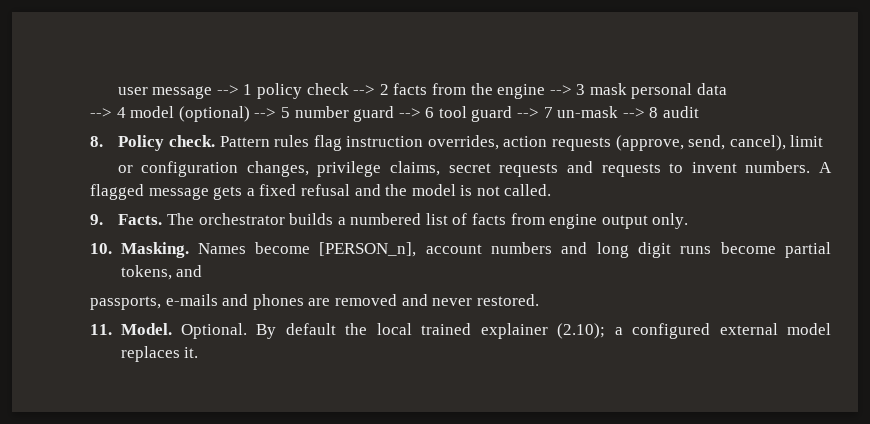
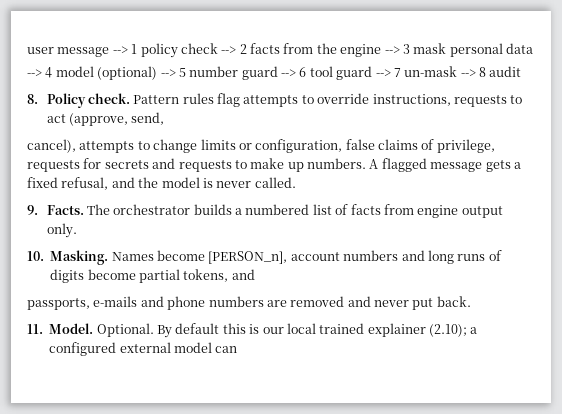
[346,135,824,151] [117,161,559,177] instruction overrides, action requests (approve, send, cancel), limit // or configuration changes, privilege claims, secret requests -> [243,93,523,107] [46,112,165,126] [27,139,495,153] [27,158,149,172] attempts to override instructions, requests to act (approve, send, // cancel), attempts to change limits or configuration, false claims of privilege, requests for secrets
[691,162,737,173] invent -> [250,158,304,172] make up
[300,184,350,196] refusal -> [61,177,109,190] refusal,
[476,186,500,196] not -> [216,181,252,188] never
[638,242,712,258] digit runs -> [457,250,502,261] [50,269,85,283] runs of digits
[252,294,304,310] phones -> [167,296,264,310] phone numbers
[476,294,539,306] restored. -> [412,296,471,310] put back.
[345,323,368,335] the -> [222,323,284,334] this is our
[120,346,199,362] replaces it. -> [215,346,238,353] can

